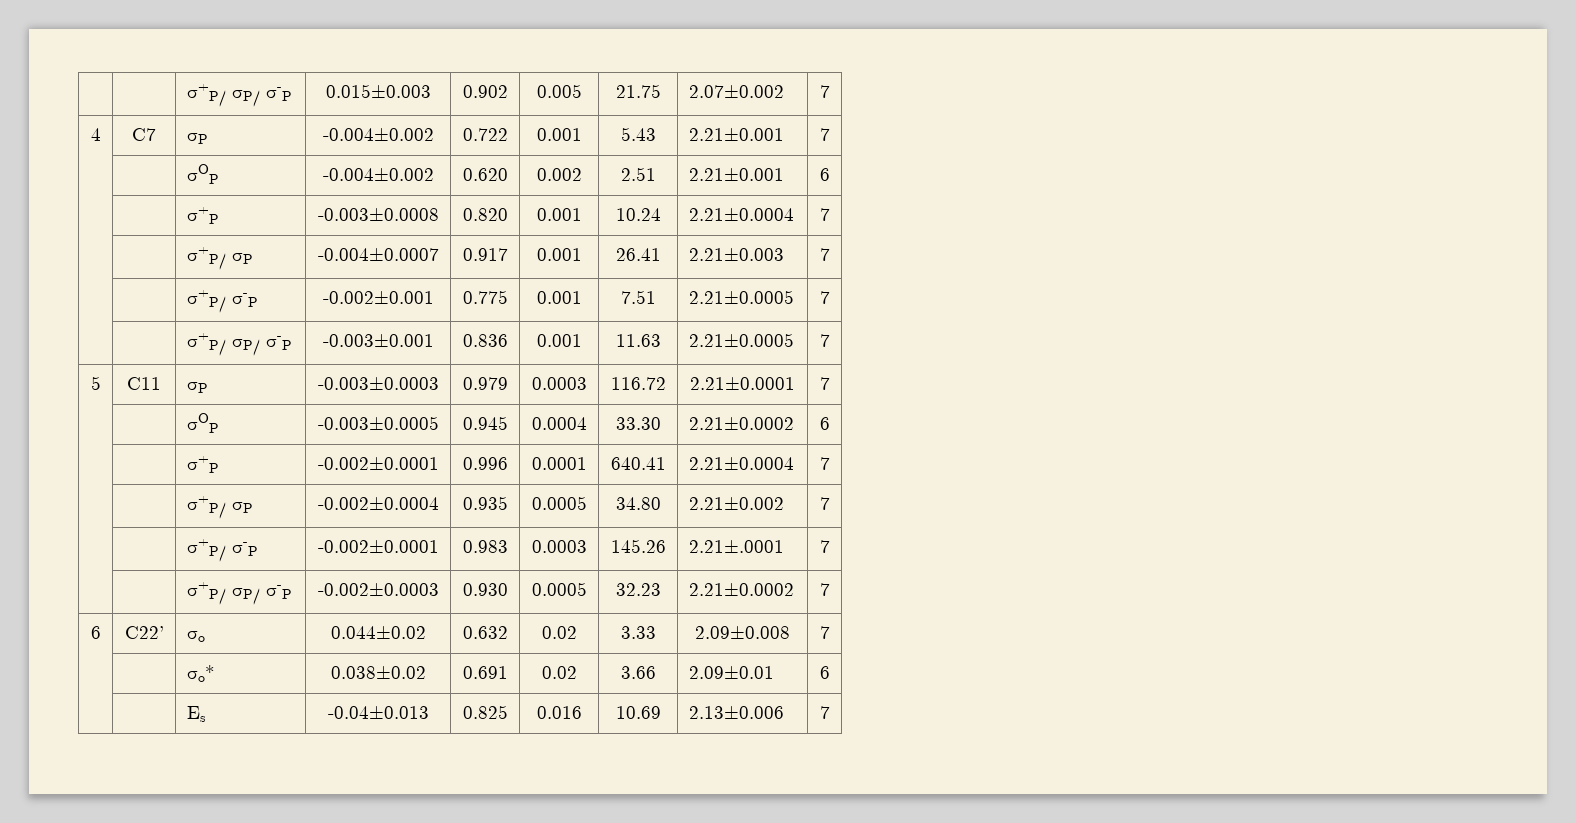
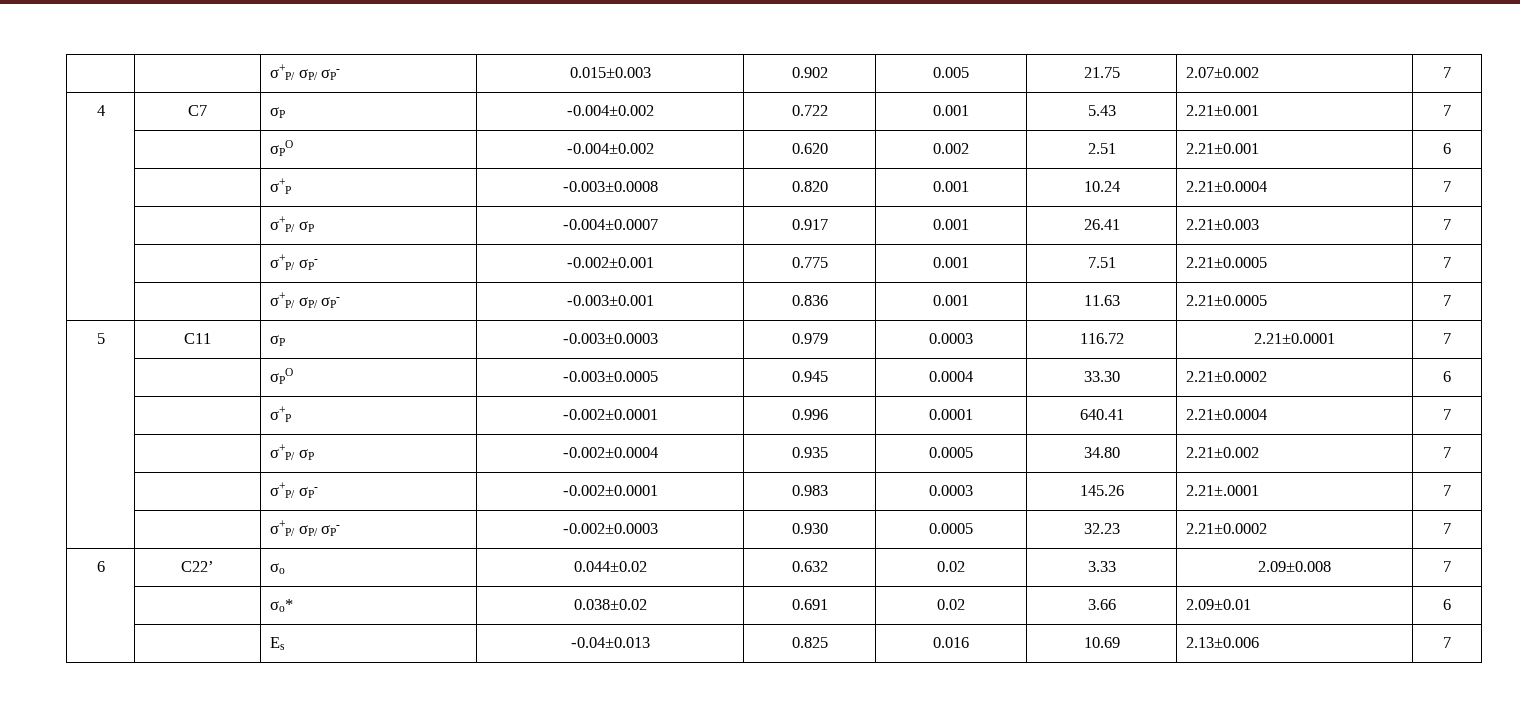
[186,84,292,107] | | σ+P/ σP/ σ-P -> [270,64,341,80] | | σ+P/ σP/ σP-
[186,164,219,184] σOP -> [270,140,294,156] σPO
[231,293,258,307] σ-P -> [298,259,318,270] σP-
[265,336,292,350] σ-P -> [321,297,341,308] σP-
[186,413,219,433] σOP -> [270,368,294,384] σPO
[231,542,258,556] σ-P -> [298,487,318,498] σP-
[265,585,292,599] σ-P -> [321,525,341,536] σP-

